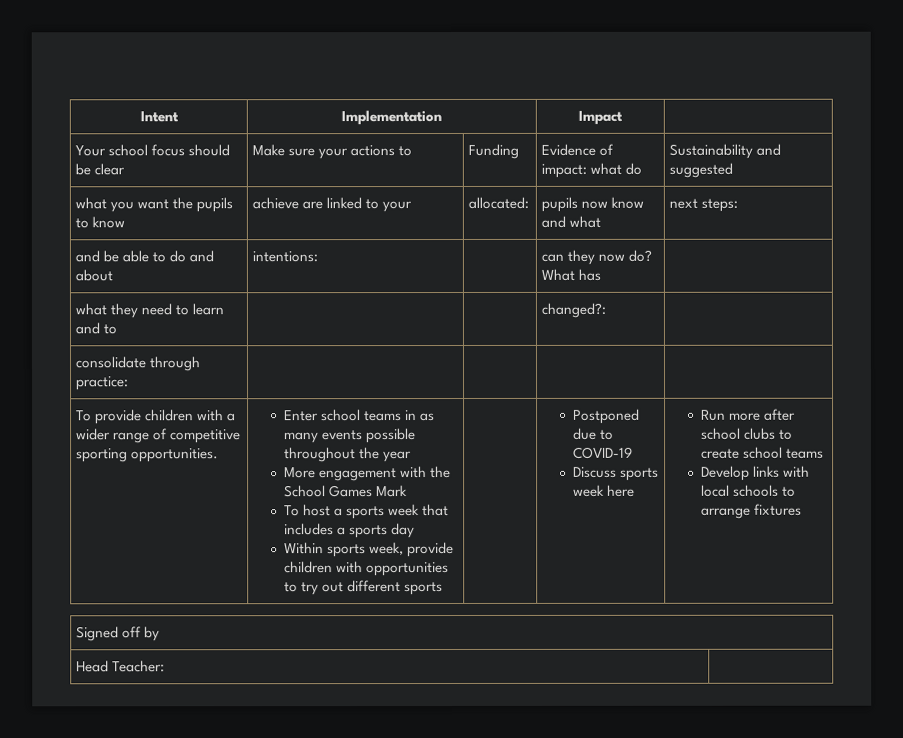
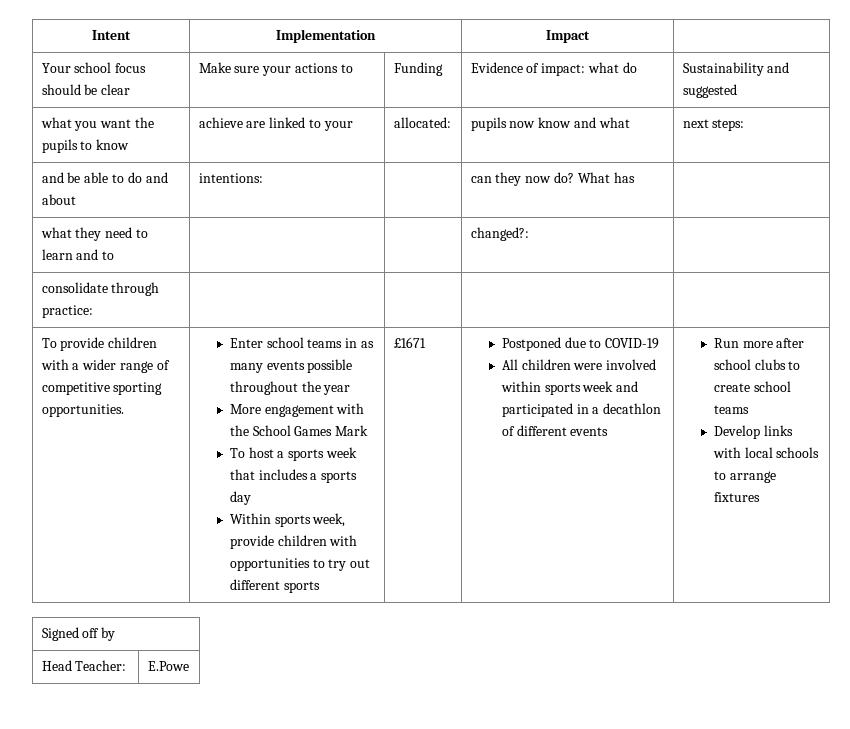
(444, 589) none -> [393,337,426,348] £1671
[573,466,660,481] [573,484,636,497] Discuss sports week here -> [501,359,657,370] [500,381,639,395] [501,403,662,417] [501,425,609,436] All children were involved within sports week and participated in a decathlon of different events
(166, 666) none -> [147,661,189,671] E.Powe

